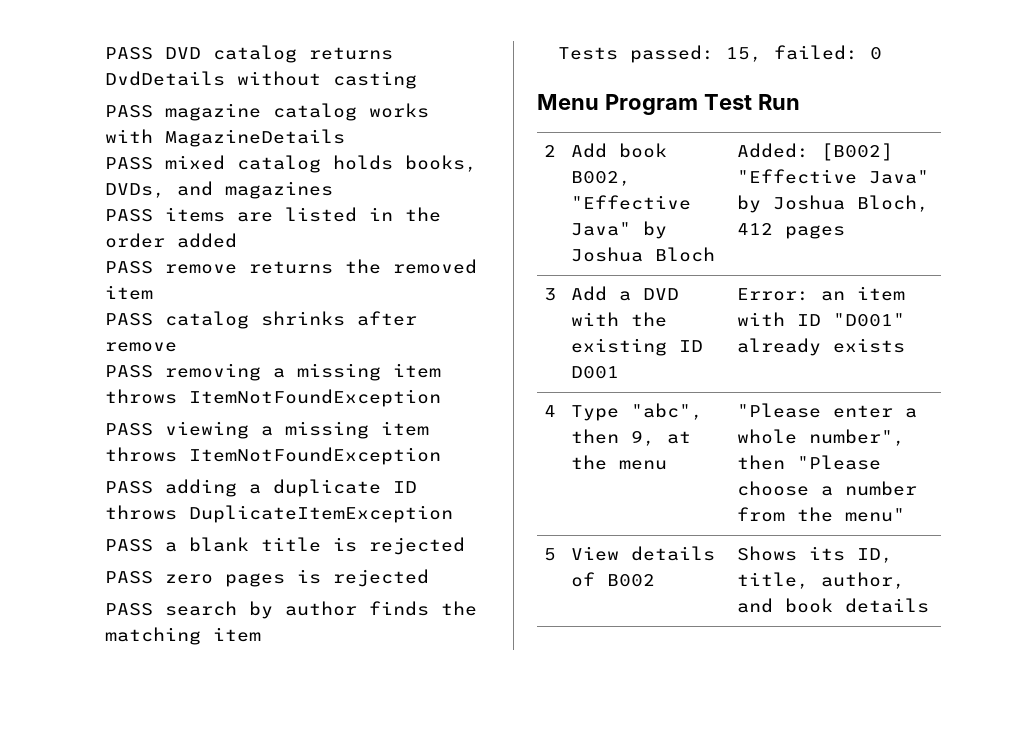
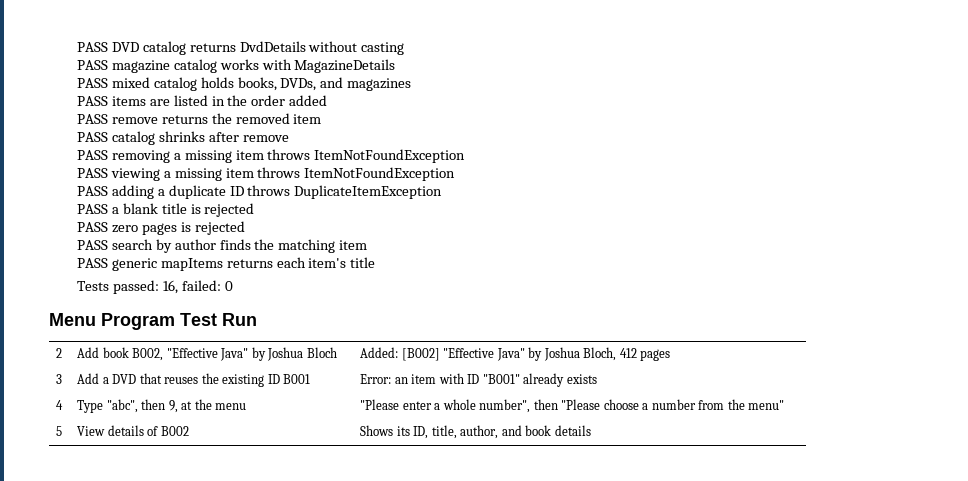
(261, 634) none -> [76,257,376,271] // PASS generic mapItems returns each item's title
[725,47,762,62] 15, -> [162,280,178,294] 16,
[571,312,620,326] with -> [139,373,199,384] that reuses
[571,366,620,379] D001 -> [283,374,311,384] B001
[833,313,906,327] "D001" -> [482,374,520,384] "B001"

